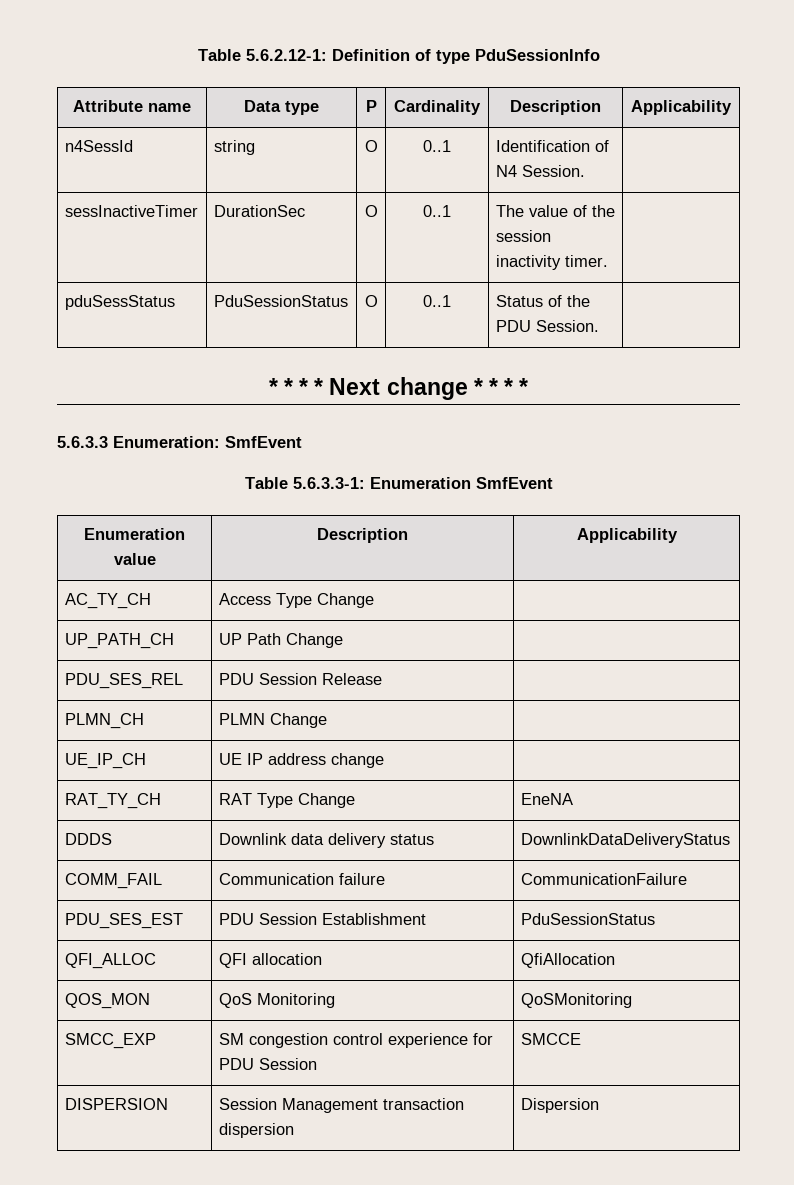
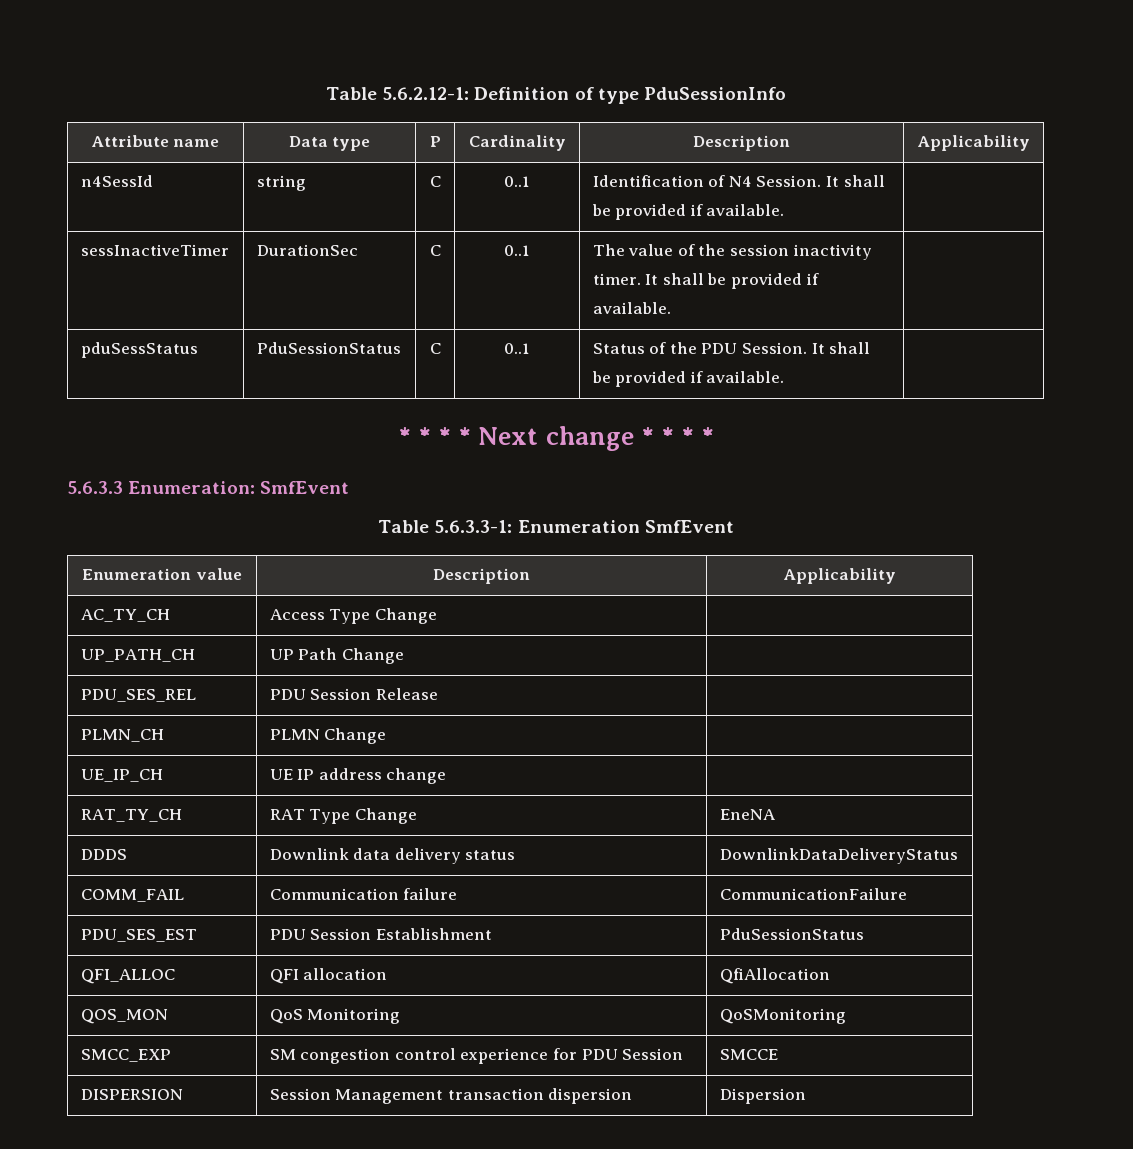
[364,140,378,152] O -> [429,176,441,187] C
(585, 171) none -> [825,175,885,187] [591,204,785,220] It shall be provided if available.
[364,205,378,217] O -> [429,245,441,256] C
(608, 261) none -> [645,273,819,289] [592,302,671,314] It shall be provided if available.
[364,295,378,307] O -> [429,343,441,354] C
(599, 326) none -> [811,342,871,354] [591,371,785,387] It shall be provided if available.

